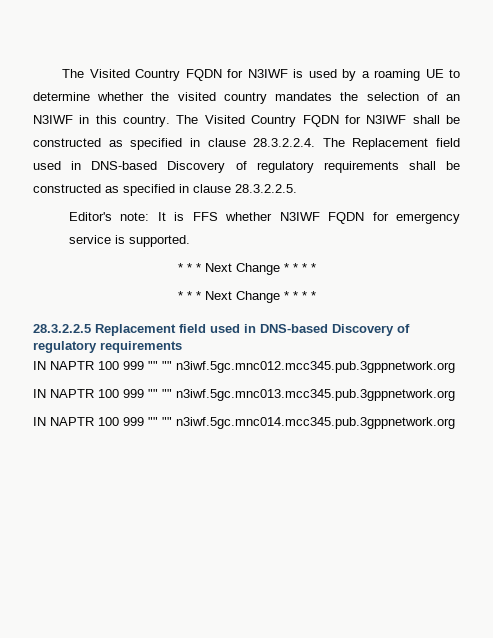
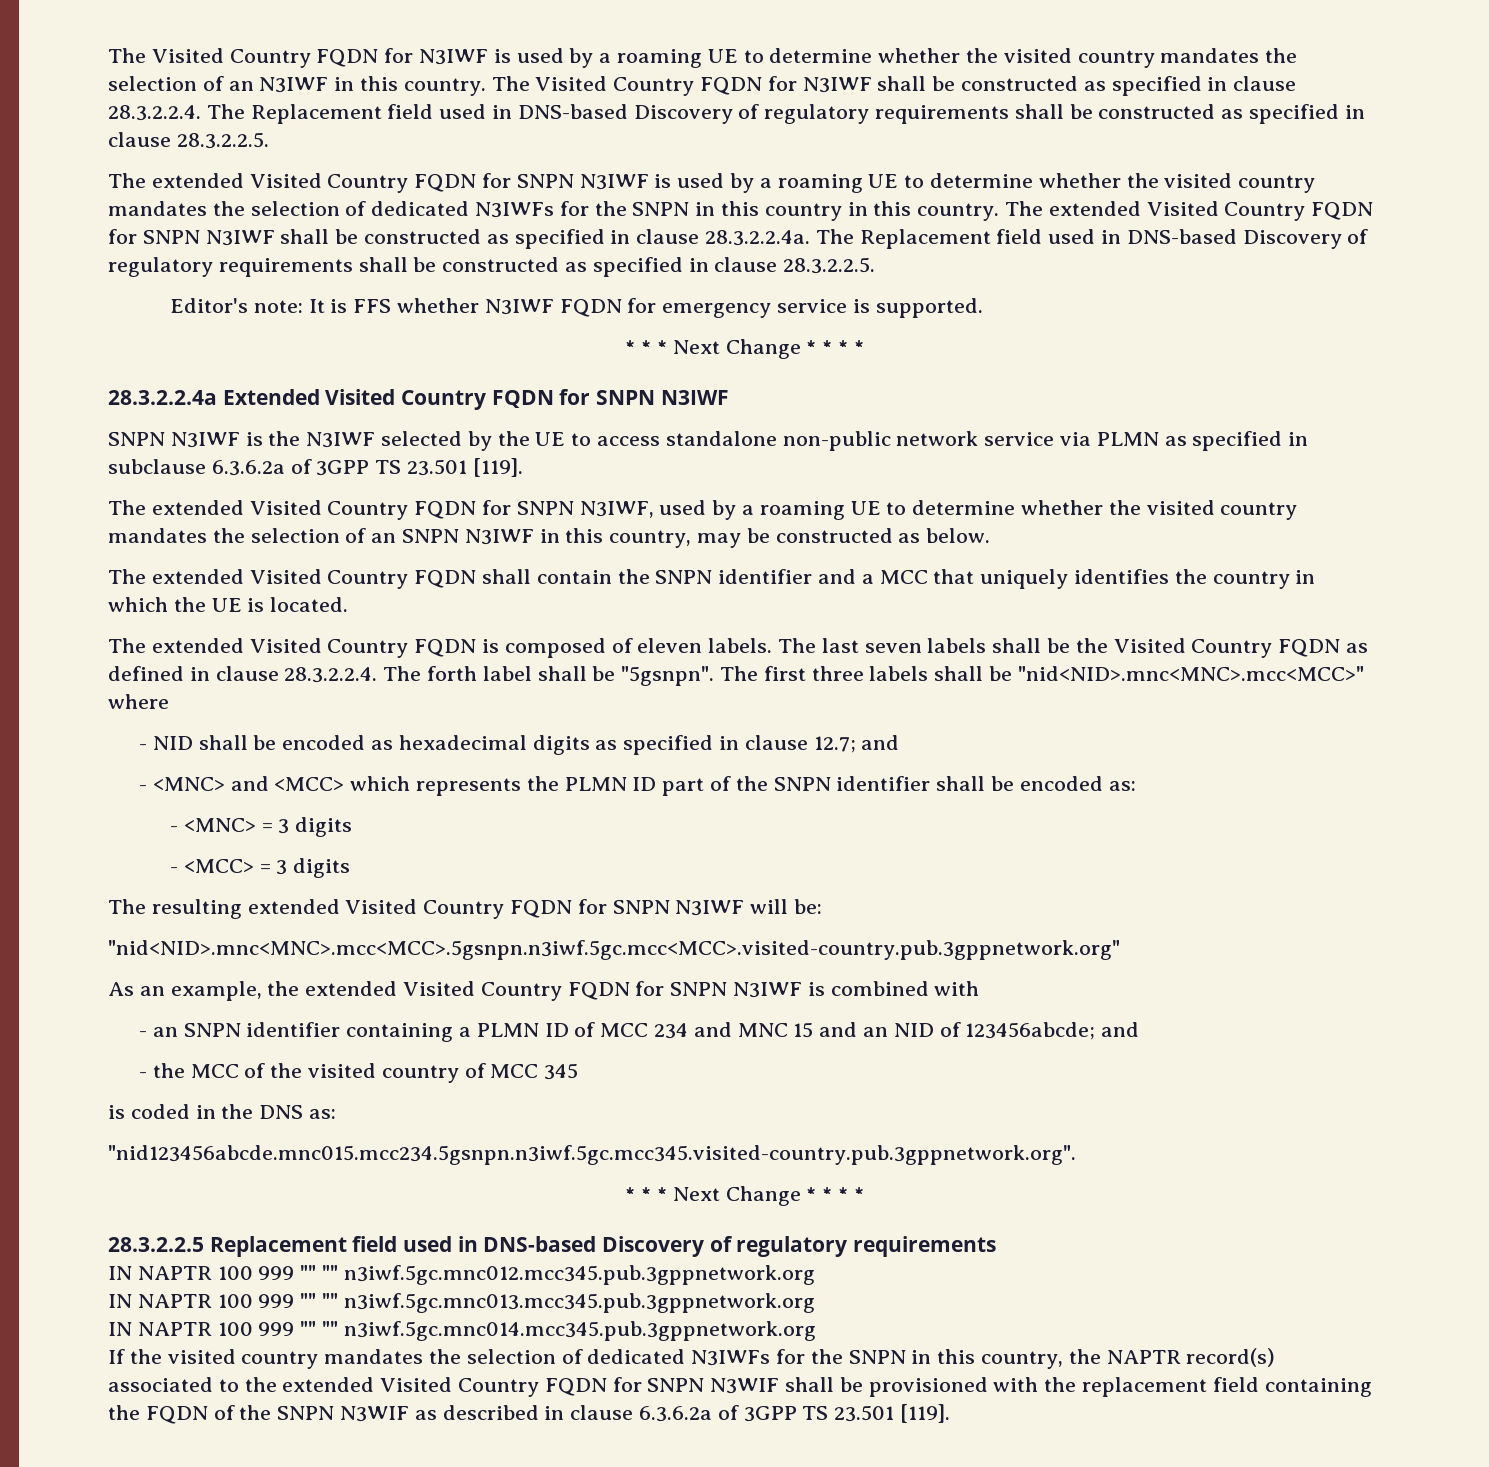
(297, 188) none -> [108,173,1316,193] [108,201,1374,221] [108,229,1369,249] [108,257,876,277] // The extended Visited Country FQDN for SNPN N3IWF is used by a roaming UE to determine whether the visited country mandates the selection of dedicated N3IWFs for the SNPN in this country in this country. The extended Visited Country FQDN for SNPN N3IWF shall be constructed as specified in clause 28.3.2.2.4a. The Replacement field used in DNS-based Discovery of regulatory requirements shall be constructed as specified in clause 28.3.2.2.5.
(316, 267) none -> [108,389,729,410] [108,431,1309,451] [108,458,523,477] [108,500,1298,520] [108,528,991,548] [108,569,1316,589] [108,597,349,612] [108,638,1369,658] [108,666,1364,686] [108,694,169,709] [138,735,900,755] [138,776,1136,796] [169,817,353,837] [169,858,351,878] [108,899,823,919] [108,940,1120,960] [108,981,980,1001] [138,1022,1140,1042] [138,1063,579,1083] [108,1104,337,1119] [108,1145,1076,1165] // 28.3.2.2.4a Extended Visited Country FQDN for SNPN N3IWF // SNPN N3IWF is the N3IWF selected by the UE to access standalone non-public network service via PLMN as specified in subclause 6.3.6.2a of 3GPP TS 23.501 [119]. // The extended Visited Country FQDN for SNPN N3IWF, used by a roaming UE to determine whether the visited country mandates the selection of an SNPN N3IWF in this country, may be constructed as below. // The extended Visited Country FQDN shall contain the SNPN identifier and a MCC that uniquely identifies the country in which the UE is located. // The extended Visited Country FQDN is composed of eleven labels. The last seven labels shall be the Visited Country FQDN as defined in clause 28.3.2.2.4. The forth label shall be "5gsnpn". The first three labels shall be "nid<NID>.mnc<MNC>.mcc<MCC>" where // - NID shall be encoded as hexadecimal digits as specified in clause 12.7; and // - <MNC> and <MCC> which represents the PLMN ID part of the SNPN identifier shall be encoded as: // - <MNC> = 3 digits // - <MCC> = 3 digits // The resulting extended Visited Country FQDN for SNPN N3IWF will be: // "nid<NID>.mnc<MNC>.mcc<MCC>.5gsnpn.n3iwf.5gc.mcc<MCC>.visited-country.pub.3gppnetwork.org" // As an example, the extended Visited Country FQDN for SNPN N3IWF is combined with // - an SNPN identifier containing a PLMN ID of MCC 234 and MNC 15 and an NID of 123456abcde; and // - the MCC of the visited country of MCC 345 // is coded in the DNS as: // "nid123456abcde.mnc015.mcc234.5gsnpn.n3iwf.5gc.mcc345.visited-country.pub.3gppnetwork.org".
(455, 423) none -> [108,1348,1276,1369] [108,1377,1372,1397] [108,1404,951,1424] // If the visited country mandates the selection of dedicated N3IWFs for the SNPN in this country, the NAPTR record(s) associated to the extended Visited Country FQDN for SNPN N3WIF shall be provisioned with the replacement field containing the FQDN of the SNPN N3WIF as described in clause 6.3.6.2a of 3GPP TS 23.501 [119].

